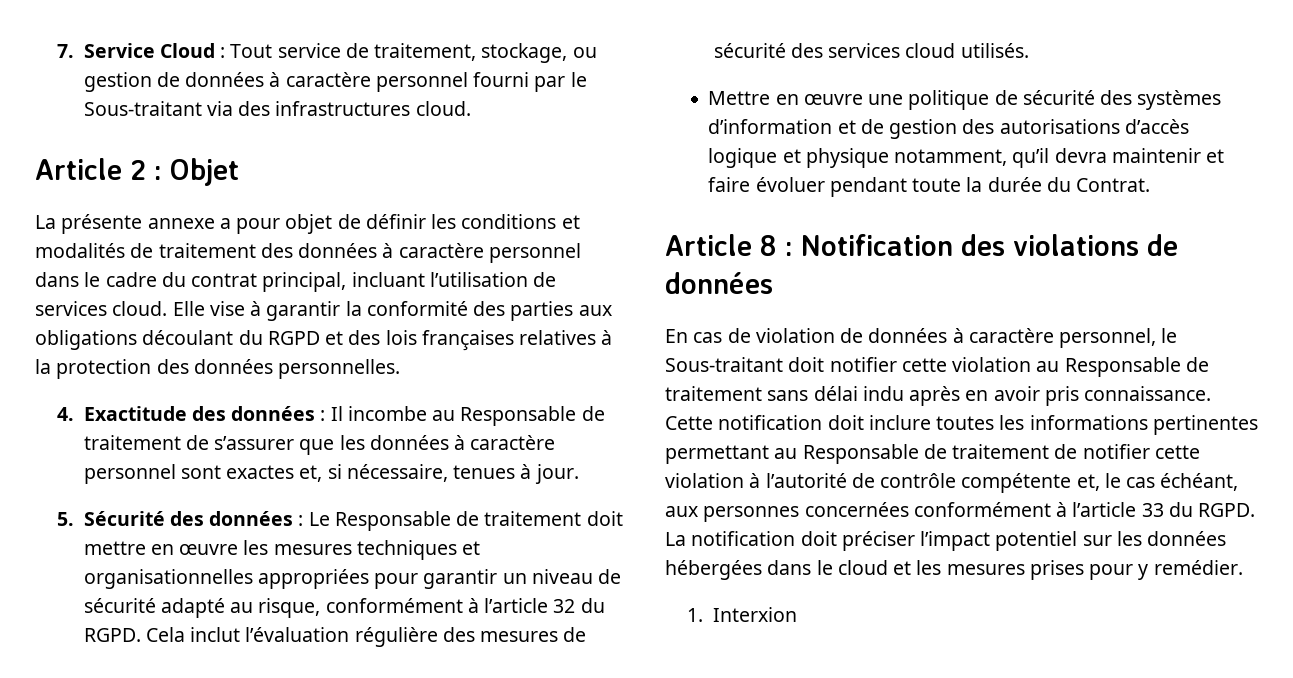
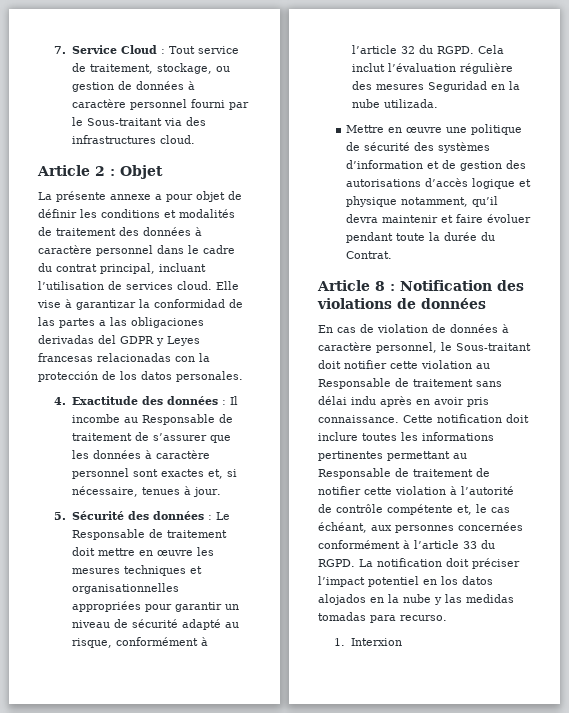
[266,301,612,321] [35,330,613,351] [35,359,401,379] garantir la conformité des parties aux obligations découlant du RGPD et des lois françaises relatives à la protection des données personnelles. -> [76,299,243,310] [38,317,204,328] [38,335,200,346] [38,353,210,362] [38,371,243,382] garantizar la conformidad de las partes a las obligaciones derivadas del GDPR y Leyes francesas relacionadas con la protección de los datos personales.
[563,627,587,642] [713,43,1029,58] de sécurité des services cloud utilisés. -> [427,81,520,92] [351,99,438,108] Seguridad en la nube utilizada.
[1082,531,1227,546] [665,560,1243,580] sur les données hébergées dans le cloud et les mesures prises pour y remédier. -> [423,576,493,585] [318,594,514,605] [318,612,447,623] en los datos alojados en la nube y las medidas tomadas para recurso.

